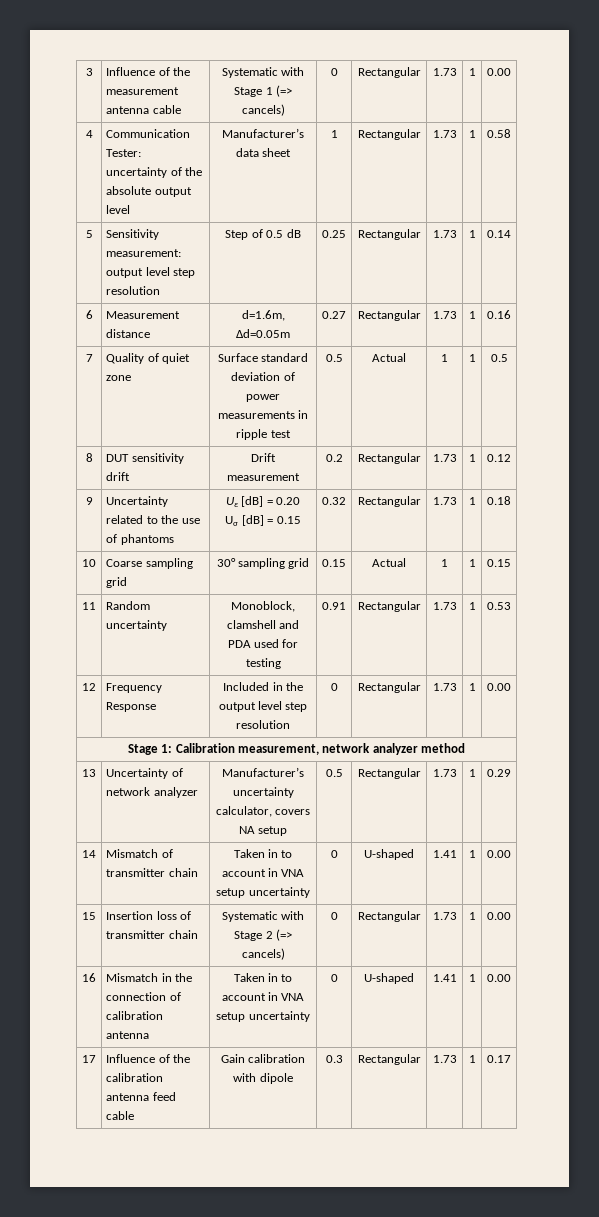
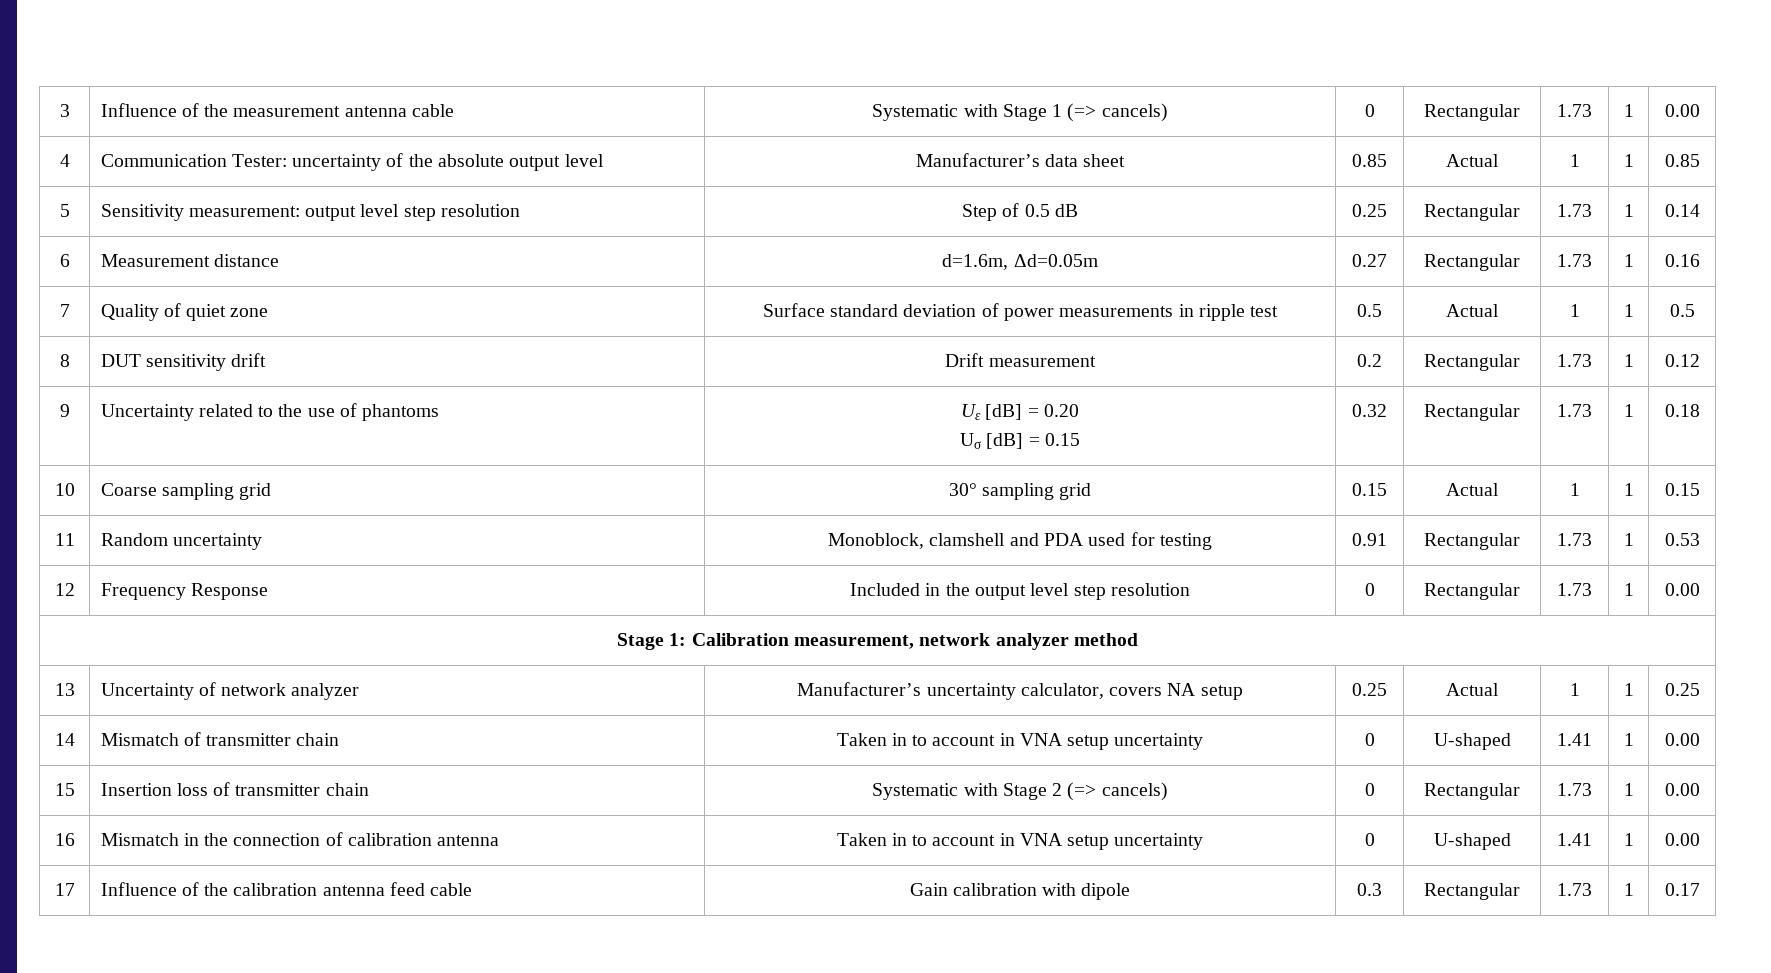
[330,130,338,138] [357,129,421,140] [432,130,457,138] [468,130,476,138] [487,129,511,138] 1 | Rectangular | 1.73 | 1 | 0.58 -> [1352,154,1387,167] [1446,154,1499,167] [1569,154,1580,167] [1623,154,1634,167] [1664,154,1700,167] 0.85 | Actual | 1 | 1 | 0.85
[325,769,343,777] [357,768,421,779] [432,769,457,777] [468,769,476,777] [487,769,511,777] 0.5 | Rectangular | 1.73 | 1 | 0.29 -> [1352,683,1387,696] [1446,683,1499,696] [1569,683,1580,696] [1623,683,1634,696] [1664,683,1700,696] 0.25 | Actual | 1 | 1 | 0.25

